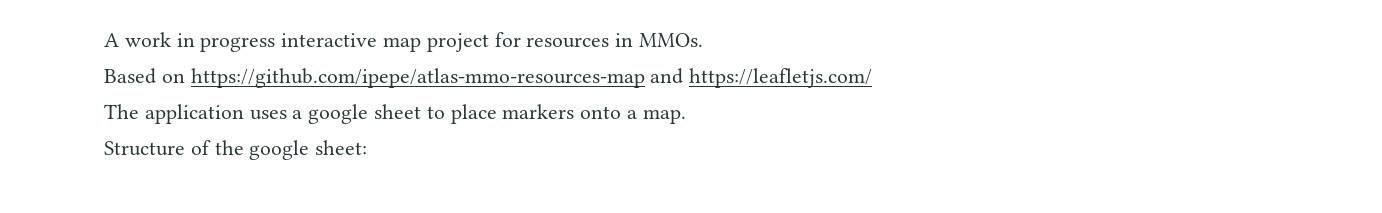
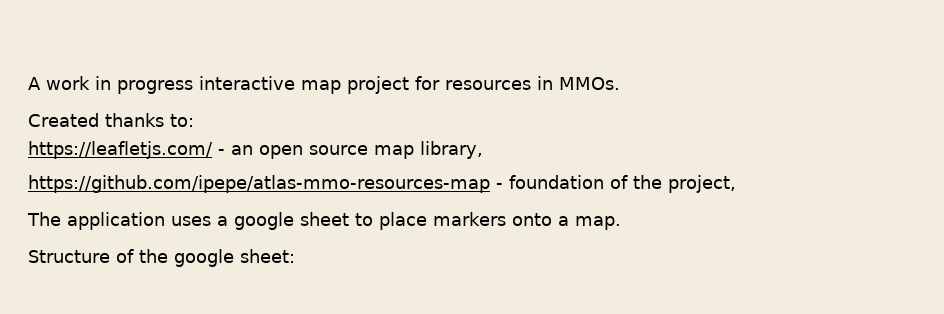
[104,68,873,88] Based on https://github.com/ipepe/atlas-mmo-resources-map and https://leafletjs.com/ -> [28,113,194,127] [28,141,483,159] [28,175,736,193] Created thanks to: // https://leafletjs.com/ - an open source map library, // https://github.com/ipepe/atlas-mmo-resources-map - foundation of the project,

